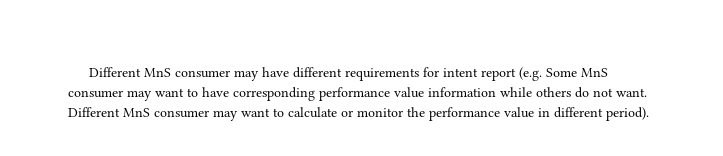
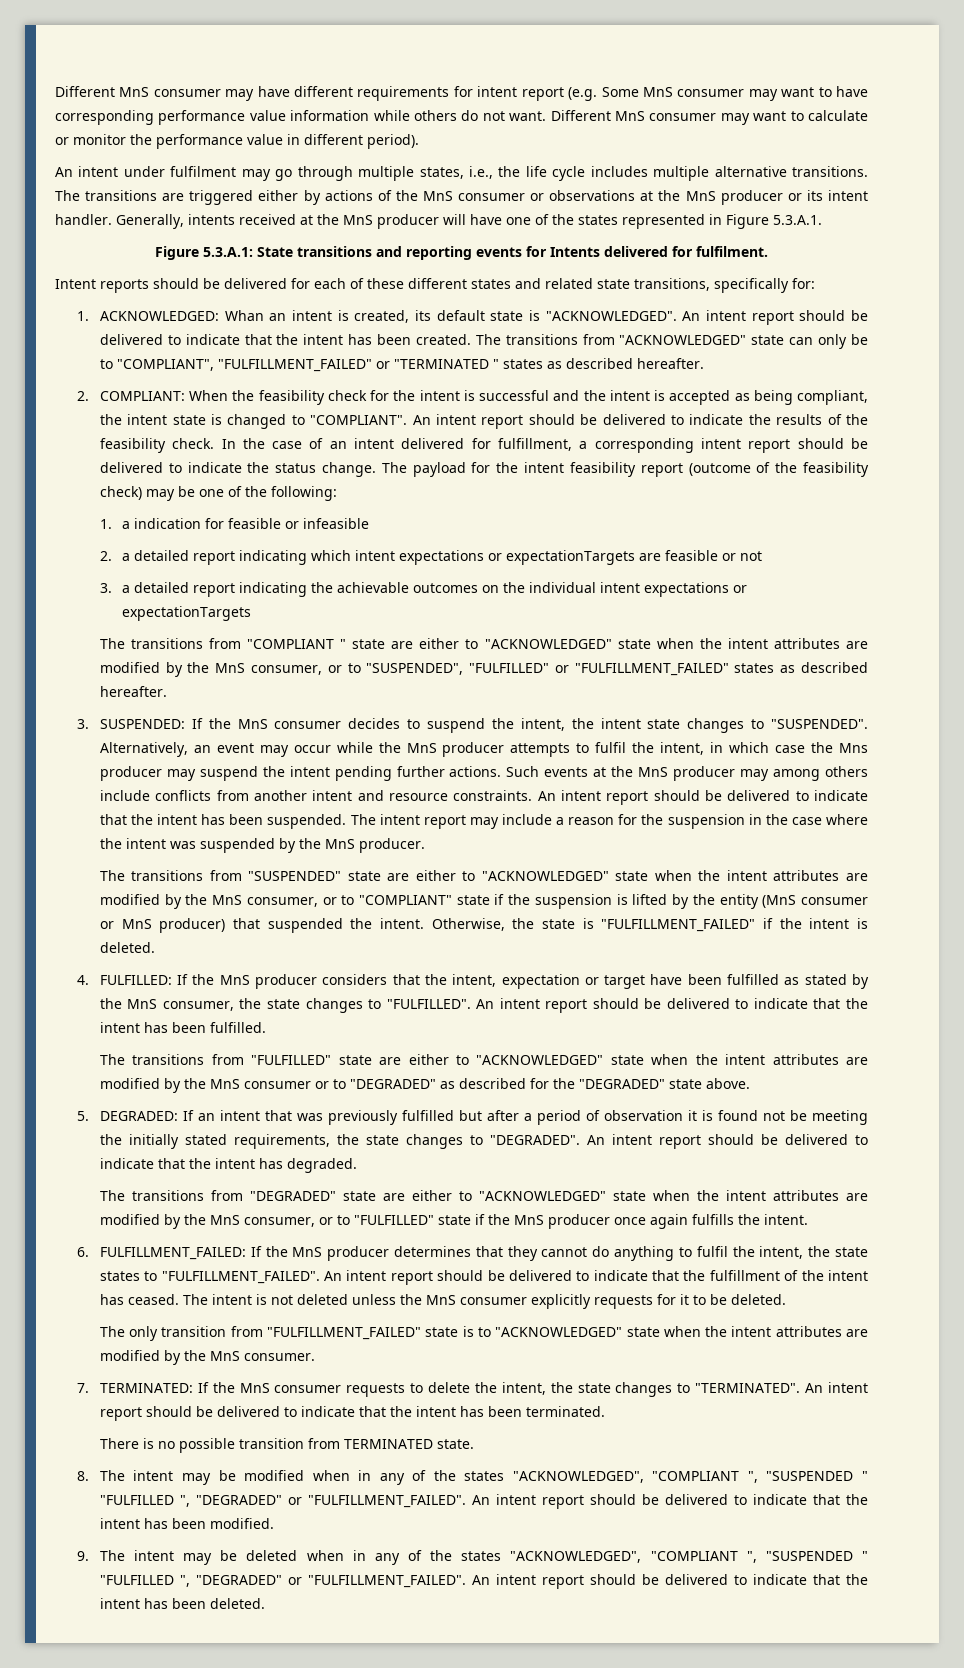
(649, 114) none -> [55,166,868,181] [55,190,868,205] [55,214,822,229] [155,246,768,260] [55,278,815,293] [77,310,868,325] [99,334,869,349] [99,358,704,372] [77,390,869,405] [99,414,868,429] [99,438,869,453] [99,462,870,477] [99,486,337,501] [99,518,370,529] [99,550,763,565] [99,582,748,597] [122,606,252,621] [99,638,868,649] [99,662,869,677] [99,686,167,697] [77,718,869,733] [99,742,868,757] [99,766,869,781] [99,790,868,805] [99,814,869,829] [99,838,425,853] [99,870,869,881] [99,894,869,909] [99,918,868,933] [99,942,155,953] [77,974,869,989] [99,998,868,1013] [99,1022,266,1033] [99,1054,868,1065] [99,1078,750,1093] [77,1110,868,1125] [99,1134,869,1149] [99,1158,357,1173] [99,1190,869,1201] [99,1214,808,1229] [77,1246,869,1261] [99,1270,869,1285] [99,1294,786,1309] [99,1326,868,1341] [99,1350,315,1365] [77,1382,869,1397] [99,1406,605,1421] [99,1438,474,1453] [77,1470,869,1485] [99,1494,869,1509] [99,1518,274,1529] [77,1550,868,1565] [99,1574,869,1589] [99,1598,265,1609] // An intent under fulfilment may go through multiple states, i.e., the life cycle includes multiple alternative transitions. The transitions are triggered either by actions of the MnS consumer or observations at the MnS producer or its intent handler. Generally, intents received at the MnS producer will have one of the states represented in Figure 5.3.A.1. // Figure 5.3.A.1: State transitions and reporting events for Intents delivered for fulfilment. // Intent reports should be delivered for each of these different states and related state transitions, specifically for: // 1. ACKNOWLEDGED: Whan an intent is created, its default state is "ACKNOWLEDGED". An intent report should be delivered to indicate that the intent has been created. The transitions from "ACKNOWLEDGED" state can only be to "COMPLIANT", "FULFILLMENT_FAILED" or "TERMINATED " states as described hereafter. // 2. COMPLIANT: When the feasibility check for the intent is successful and the intent is accepted as being compliant, the intent state is changed to "COMPLIANT". An intent report should be delivered to indicate the results of the feasibility check. In the case of an intent delivered for fulfillment, a corresponding intent report should be delivered to indicate the status change. The payload for the intent feasibility report (outcome of the feasibility check) may be one of the following: // 1. a indication for feasible or infeasible // 2. a detailed report indicating which intent expectations or expectationTargets are feasible or not // 3. a detailed report indicating the achievable outcomes on the individual intent expectations or expectationTargets // The transitions from "COMPLIANT " state are either to "ACKNOWLEDGED" state when the intent attributes are modified by the MnS consumer, or to "SUSPENDED", "FULFILLED" or "FULFILLMENT_FAILED" states as described hereafter. // 3. SUSPENDED: If the MnS consumer decides to suspend the intent, the intent state changes to "SUSPENDED". Alternatively, an event may occur while the MnS producer attempts to fulfil the intent, in which case the Mns producer may suspend the intent pending further actions. Such events at the MnS producer may among others include conflicts from another intent and resource constraints. An intent report should be delivered to indicate that the intent has been suspended. The intent report may include a reason for the suspension in the case where the intent was suspended by the MnS producer. // The transitions from "SUSPENDED" state are either to "ACKNOWLEDGED" state when the intent attributes are modified by the MnS consumer, or to "COMPLIANT" state if the suspension is lifted by the entity (MnS consumer or MnS producer) that suspended the intent. Otherwise, the state is "FULFILLMENT_FAILED" if the intent is deleted. // 4. FULFILLED: If the MnS producer considers that the intent, expectation or target have been fulfilled as stated by the MnS consumer, the state changes to "FULFILLED". An intent report should be delivered to indicate that the intent has been fulfilled. // The transitions from "FULFILLED" state are either to "ACKNOWLEDGED" state when the intent attributes are modified by the MnS consumer or to "DEGRADED" as described for the "DEGRADED" state above. // 5. DEGRADED: If an intent that was previously fulfilled but after a period of observation it is found not be meeting the initially stated requirements, the state changes to "DEGRADED". An intent report should be delivered to indicate that the intent has degraded. // The transitions from "DEGRADED" state are either to "ACKNOWLEDGED" state when the intent attributes are modified by the MnS consumer, or to "FULFILLED" state if the MnS producer once again fulfills the intent. // 6. FULFILLMENT_FAILED: If the MnS producer determines that they cannot do anything to fulfil the intent, the state states to "FULFILLMENT_FAILED". An intent report should be delivered to indicate that the fulfillment of the intent has ceased. The intent is not deleted unless the MnS consumer explicitly requests for it to be deleted. // The only transition from "FULFILLMENT_FAILED" state is to "ACKNOWLEDGED" state when the intent attributes are modified by the MnS consumer. // 7. TERMINATED: If the MnS consumer requests to delete the intent, the state changes to "TERMINATED". An intent report should be delivered to indicate that the intent has been terminated. // There is no possible transition from TERMINATED state. // 8. The intent may be modified when in any of the states "ACKNOWLEDGED", "COMPLIANT ", "SUSPENDED " "FULFILLED ", "DEGRADED" or "FULFILLMENT_FAILED". An intent report should be delivered to indicate that the intent has been modified. // 9. The intent may be deleted when in any of the states "ACKNOWLEDGED", "COMPLIANT ", "SUSPENDED " "FULFILLED ", "DEGRADED" or "FULFILLMENT_FAILED". An intent report should be delivered to indicate that the intent has been deleted.

